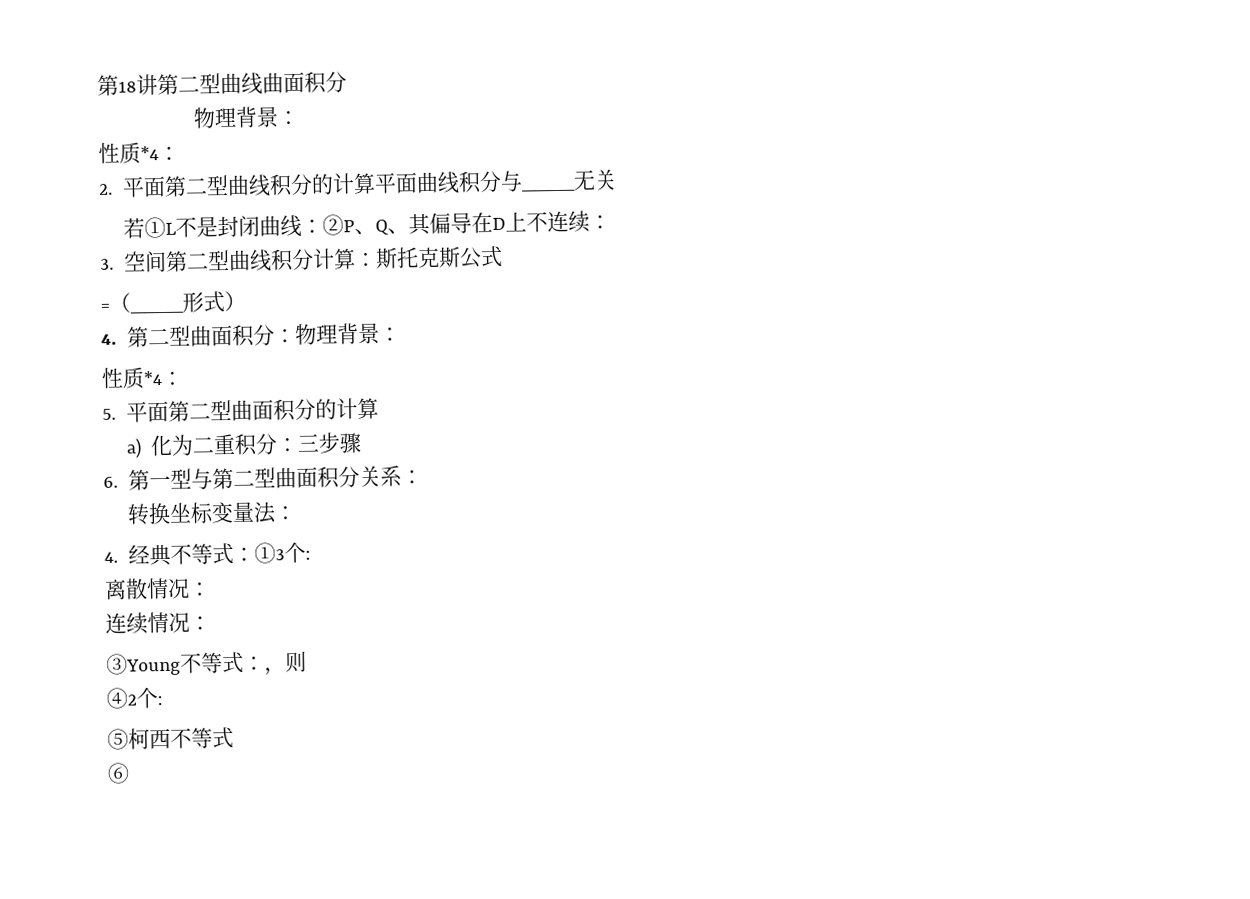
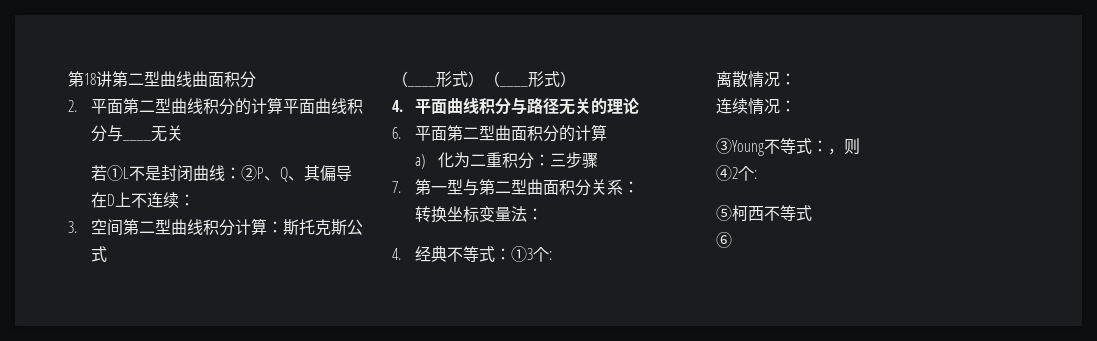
[192,106,300,129] [98,142,180,164] // 物理背景： // 性质*4： -> (256, 79) none
[100,303,110,311] = -> [392,71,484,87] （____形式）
[126,322,401,348] [101,367,183,389] [102,408,116,420] 第二型曲面积分：物理背景： // 性质*4： // 5. -> [414,97,639,115] [392,127,401,139] 平面曲线积分与路径无关的理论 // 6.
[103,476,118,488] 6. -> [392,181,401,193] 7.

